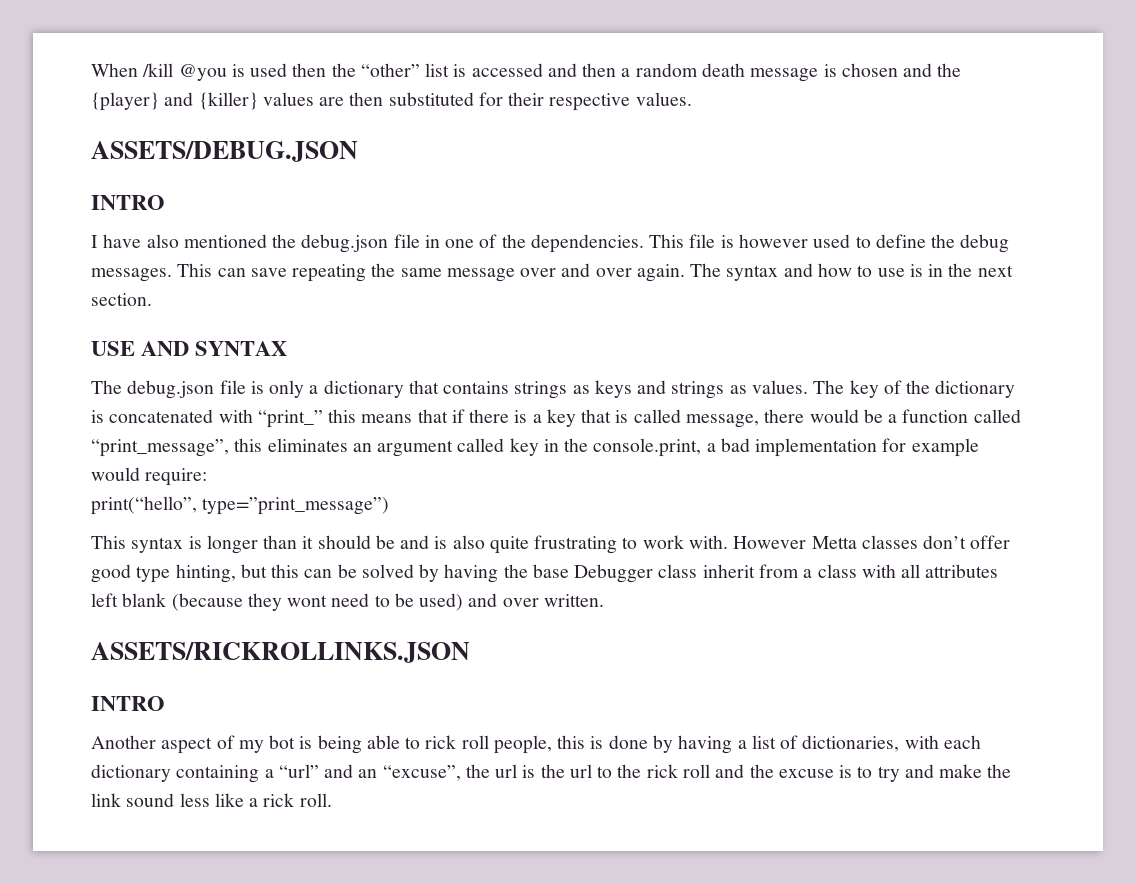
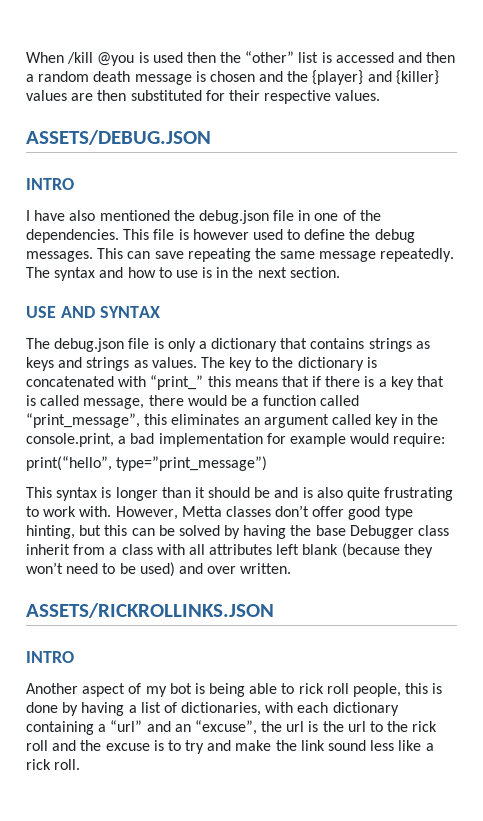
[520,263,685,282] over and over again. -> [380,248,455,262] repeatedly.
[883,380,902,394] of -> [255,357,269,368] to
[733,536,807,549] However -> [115,506,178,520] However,
[287,595,328,607] wont -> [26,562,63,574] won’t

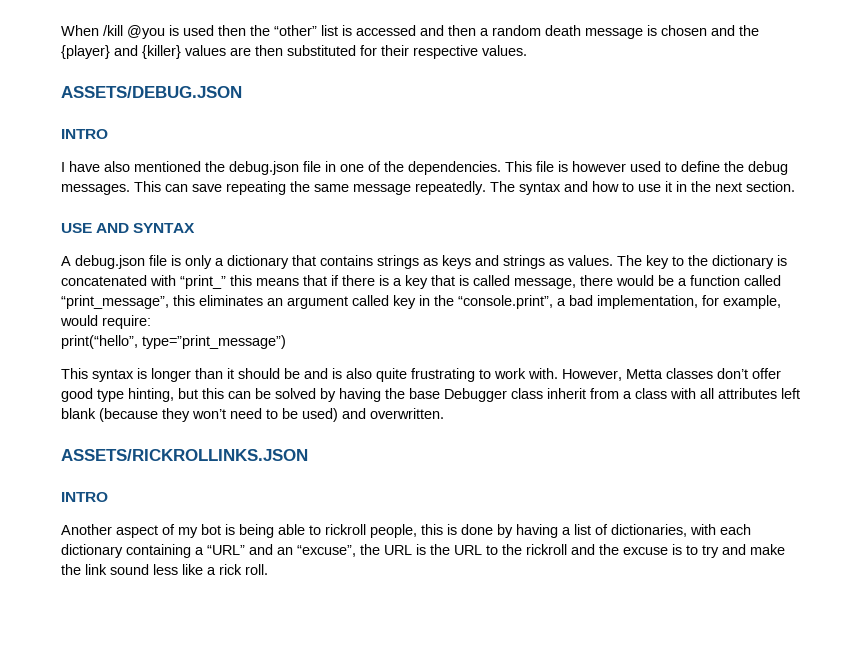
[202,267,213,278] is -> [665,181,672,192] it
[26,338,50,349] The -> [61,256,71,266] A
[26,433,114,447] console.print, -> [458,295,553,309] “console.print”,
[158,433,346,447] implementation for example -> [597,295,781,309] implementation, for example,
[207,563,292,574] over written. -> [370,408,444,419] overwritten.
[298,683,349,694] rick roll -> [325,524,366,535] rickroll
[110,720,143,732] “url” -> [207,545,245,555] “URL”
[286,721,305,732] url -> [384,545,412,555] URL
[347,721,438,732] [26,740,48,751] url to the rick roll -> [454,544,567,555] URL to the rickroll

